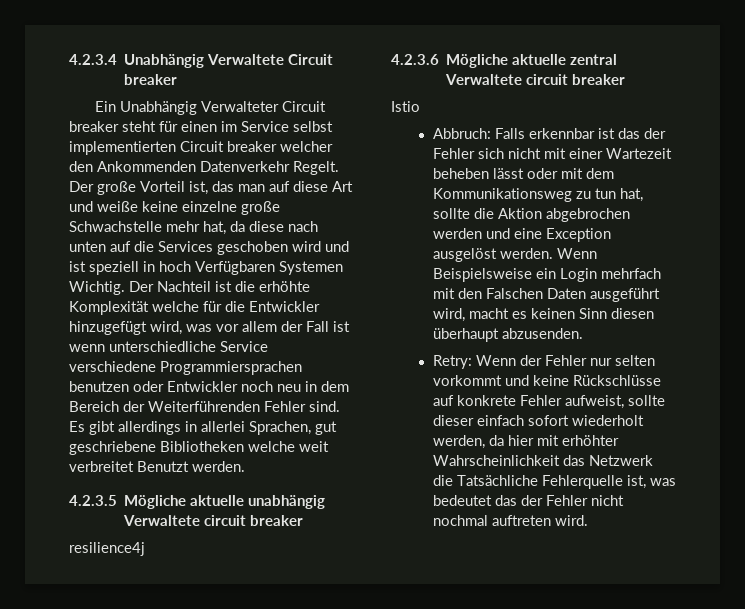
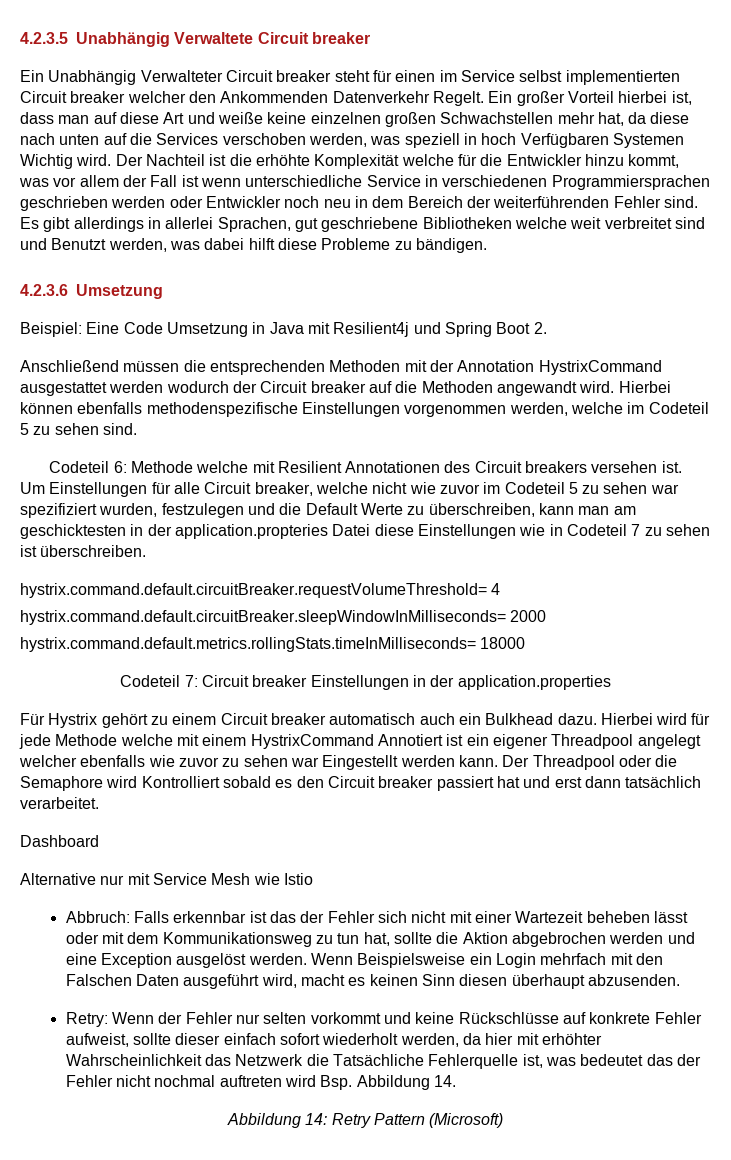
[69,54,117,65] 4.2.3.4 -> [20,32,68,44] 4.2.3.5
[69,181,234,195] Der große Vorteil ist, das -> [488,91,692,106] [20,112,54,124] Ein großer Vorteil hierbei ist, dass
[182,201,280,215] [69,221,162,232] einzelne große Schwachstelle -> [310,112,554,127] einzelnen großen Schwachstellen
[217,241,349,255] [69,261,86,272] geschoben wird und ist -> [222,133,401,147] verschoben werden, was
[69,281,125,295] Wichtig. -> [20,154,112,169] Wichtig wird.
[69,321,182,335] hinzugefügt wird, -> [584,154,680,168] hinzu kommt,
[69,361,302,375] [69,381,129,392] verschiedene Programmiersprachen benutzen -> [424,175,710,190] [20,196,166,211] in verschiedenen Programmiersprachen geschrieben werden
[148,401,260,412] Weiterführenden -> [493,196,610,208] weiterführenden
[137,461,245,472] [69,495,326,509] [123,515,304,526] [69,542,145,556] [391,54,618,68] [445,74,626,85] Benutzt werden. // 4.2.3.5 Mögliche aktuelle unabhängig Verwaltete circuit breaker // resilience4j // 4.2.3.6 Mögliche aktuelle zentral Verwaltete circuit breaker // -> [674,217,705,229] [20,238,487,253] [20,284,163,299] [20,322,547,337] [20,360,662,375] [20,381,671,396] [20,402,709,417] [20,423,137,435] [49,461,682,473] [20,482,679,497] [20,503,636,518] [20,524,710,539] [20,545,147,557] [20,583,501,598] [20,610,547,625] [20,637,526,652] [120,675,611,690] [20,713,711,728] [19,734,701,749] [19,755,678,770] [20,776,702,791] [20,797,99,809] [20,835,99,847] [20,873,280,885] sind und Benutzt werden, was dabei hilft diese Probleme zu bändigen. // 4.2.3.6 Umsetzung // Beispiel: Eine Code Umsetzung in Java mit Resilient4j und Spring Boot 2. // Anschließend müssen die entsprechenden Methoden mit der Annotation HystrixCommand ausgestattet werden wodurch der Circuit breaker auf die Methoden angewandt wird. Hierbei können ebenfalls methodenspezifische Einstellungen vorgenommen werden, welche im Codeteil 5 zu sehen sind. // Codeteil 6: Methode welche mit Resilient Annotationen des Circuit breakers versehen ist. // Um Einstellungen für alle Circuit breaker, welche nicht wie zuvor im Codeteil 5 zu sehen war spezifiziert wurden, festzulegen und die Default Werte zu überschreiben, kann man am geschicktesten in der application.propteries Datei diese Einstellungen wie in Codeteil 7 zu sehen ist überschreiben. // hystrix.command.default.circuitBreaker.requestVolumeThreshold= 4 // hystrix.command.default.circuitBreaker.sleepWindowInMilliseconds= 2000 // hystrix.command.default.metrics.rollingStats.timeInMilliseconds= 18000 // Codeteil 7: Circuit breaker Einstellungen in der application.properties // Für Hystrix gehört zu einem Circuit breaker automatisch auch ein Bulkhead dazu. Hierbei wird für jede Methode welche mit einem HystrixCommand Annotiert ist ein eigener Threadpool angelegt welcher ebenfalls wie zuvor zu sehen war Eingestellt werden kann. Der Threadpool oder die Semaphore wird Kontrolliert sobald es den Circuit breaker passiert hat und erst dann tatsächlich verarbeitet. // Dashboard // Alternative nur mit Service Mesh wie
[554,515,588,526] wird. -> [285,1075,456,1090] [226,1113,504,1128] wird Bsp. Abbildung 14. // Abbildung 14: Retry Pattern (Microsoft)

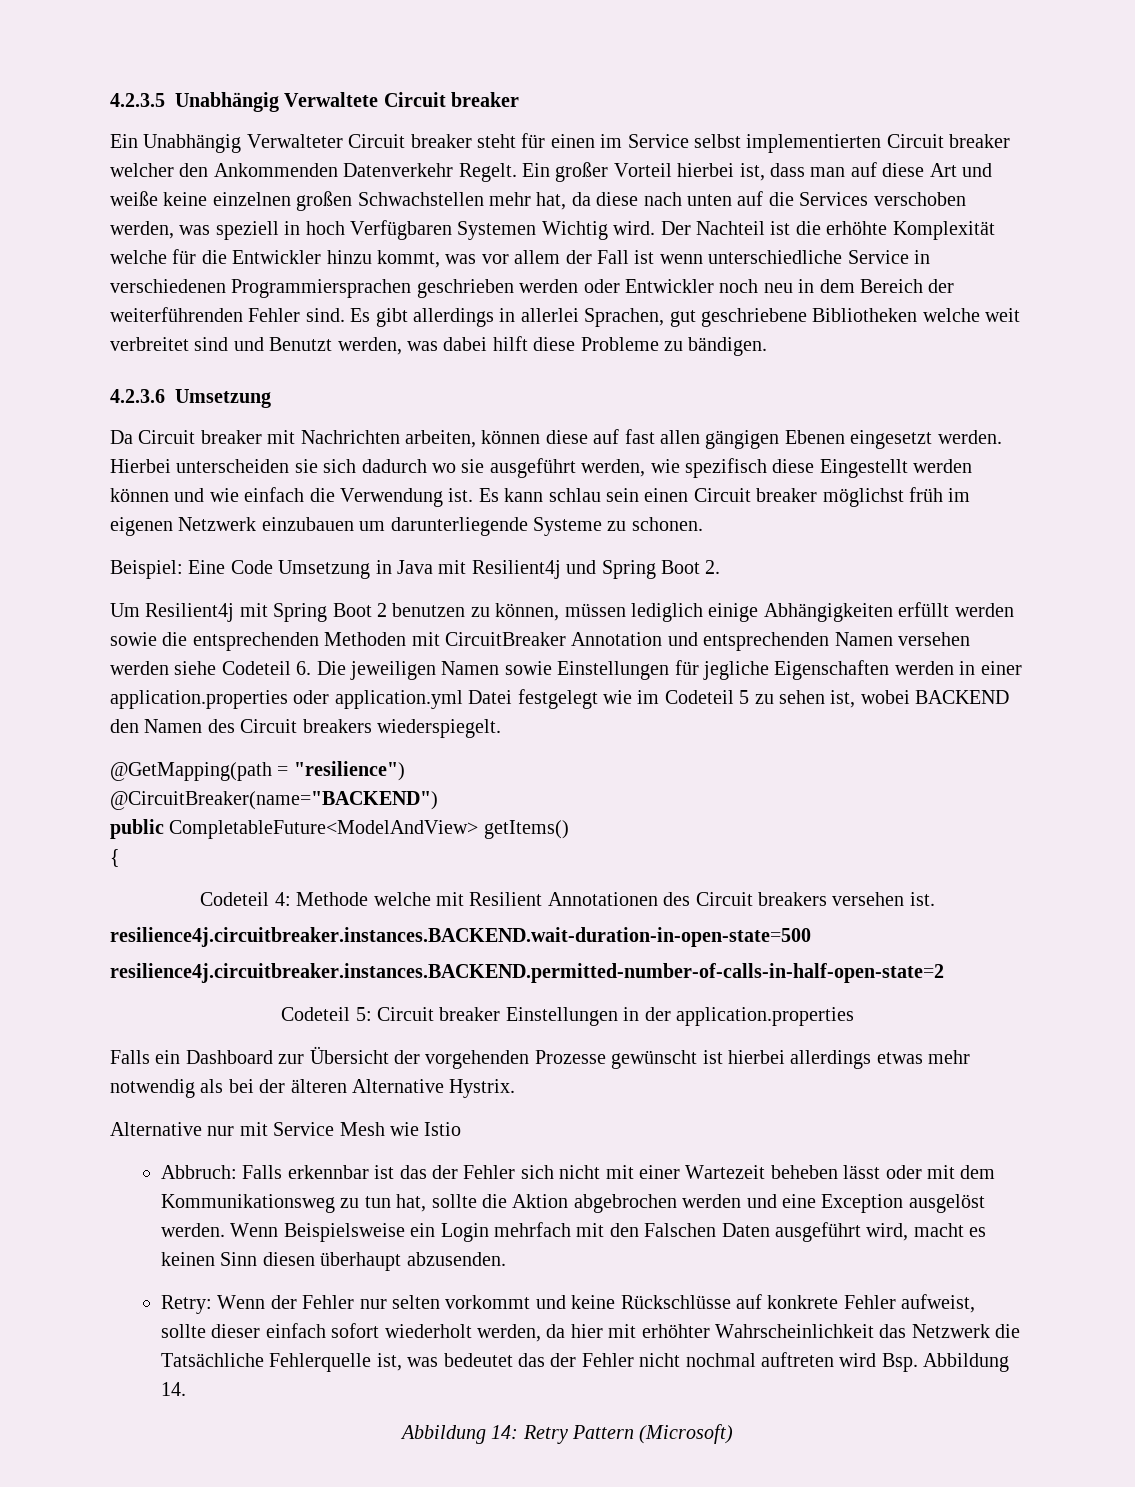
(163, 291) none -> [110,429,1002,449] [110,458,973,478] [110,487,971,507] [110,517,703,536] // Da Circuit breaker mit Nachrichten arbeiten, können diese auf fast allen gängigen Ebenen eingesetzt werden. Hierbei unterscheiden sie sich dadurch wo sie ausgeführt werden, wie spezifisch diese Eingestellt werden können und wie einfach die Verwendung ist. Es kann schlau sein einen Circuit breaker möglichst früh im eigenen Netzwerk einzubauen um darunterliegende Systeme zu schonen.
[20,360,662,375] [20,381,671,396] [20,402,709,417] [20,423,137,435] [49,461,127,473] Anschließend müssen die entsprechenden Methoden mit der Annotation HystrixCommand ausgestattet werden wodurch der Circuit breaker auf die Methoden angewandt wird. Hierbei können ebenfalls methodenspezifische Einstellungen vorgenommen werden, welche im Codeteil 5 zu sehen sind. // Codeteil 6: -> [110,602,1014,622] [110,632,970,651] [110,660,1022,680] [110,689,1010,709] [110,719,501,738] [110,761,405,781] [110,791,438,810] [110,819,569,839] [110,849,120,867] [200,892,291,906] Um Resilient4j mit Spring Boot 2 benutzen zu können, müssen lediglich einige Abhängigkeiten erfüllt werden sowie die entsprechenden Methoden mit CircuitBreaker Annotation und entsprechenden Namen versehen werden siehe Codeteil 6. Die jeweiligen Namen sowie Einstellungen für jegliche Eigenschaften werden in einer application.properties oder application.yml Datei festgelegt wie im Codeteil 5 zu sehen ist, wobei BACKEND den Namen des Circuit breakers wiederspiegelt. // @GetMapping(path = "resilience") // @CircuitBreaker(name="BACKEND") // public CompletableFuture<ModelAndView> getItems() // { // Codeteil 4:
[20,482,679,497] [20,503,636,518] [20,524,710,539] [20,545,147,557] [20,583,501,598] [20,610,547,625] [20,637,526,652] [120,675,198,687] Um Einstellungen für alle Circuit breaker, welche nicht wie zuvor im Codeteil 5 zu sehen war spezifiziert wurden, festzulegen und die Default Werte zu überschreiben, kann man am geschicktesten in der application.propteries Datei diese Einstellungen wie in Codeteil 7 zu sehen ist überschreiben. // hystrix.command.default.circuitBreaker.requestVolumeThreshold= 4 // hystrix.command.default.circuitBreaker.sleepWindowInMilliseconds= 2000 // hystrix.command.default.metrics.rollingStats.timeInMilliseconds= 18000 // Codeteil 7: -> [110,927,811,947] [110,963,944,983] [281,1007,372,1021] resilience4j.circuitbreaker.instances.BACKEND.wait-duration-in-open-state=500 // resilience4j.circuitbreaker.instances.BACKEND.permitted-number-of-calls-in-half-open-state=2 // Codeteil 5:
[20,713,711,728] [19,734,701,749] [19,755,678,770] [20,776,702,791] [20,797,99,809] [20,835,99,847] Für Hystrix gehört zu einem Circuit breaker automatisch auch ein Bulkhead dazu. Hierbei wird für jede Methode welche mit einem HystrixCommand Annotiert ist ein eigener Threadpool angelegt welcher ebenfalls wie zuvor zu sehen war Eingestellt werden kann. Der Threadpool oder die Semaphore wird Kontrolliert sobald es den Circuit breaker passiert hat und erst dann tatsächlich verarbeitet. // Dashboard -> [110,1046,971,1069] [110,1079,516,1098] Falls ein Dashboard zur Übersicht der vorgehenden Prozesse gewünscht ist hierbei allerdings etwas mehr notwendig als bei der älteren Alternative Hystrix.

